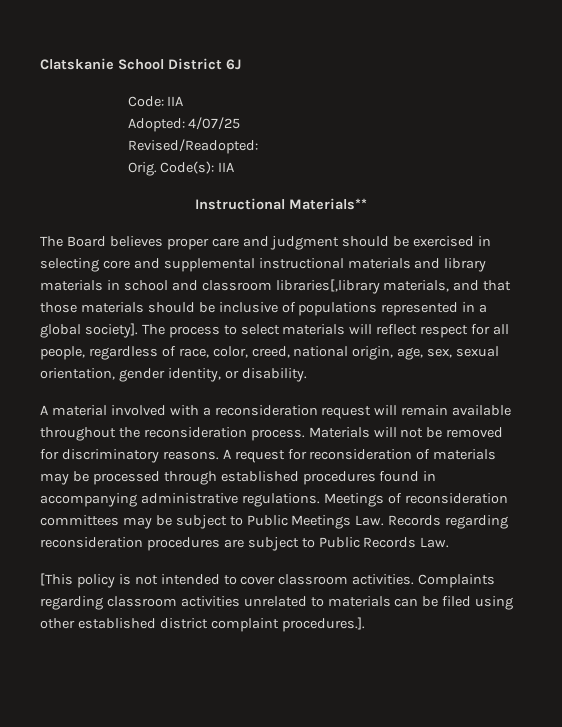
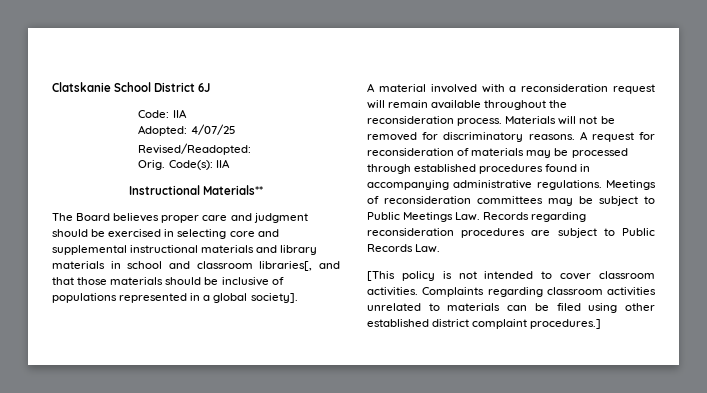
[275,279,450,294] libraries[,library materials, -> [259,261,313,271] libraries[,
[141,324,510,338] [40,346,500,360] [40,368,307,382] The process to select materials will reflect respect for all people, regardless of race, color, creed, national origin, age, sex, sexual orientation, gender identity, or disability. -> (298, 298) none
[281,617,365,632] procedures.]. -> [530,319,602,329] procedures.]

